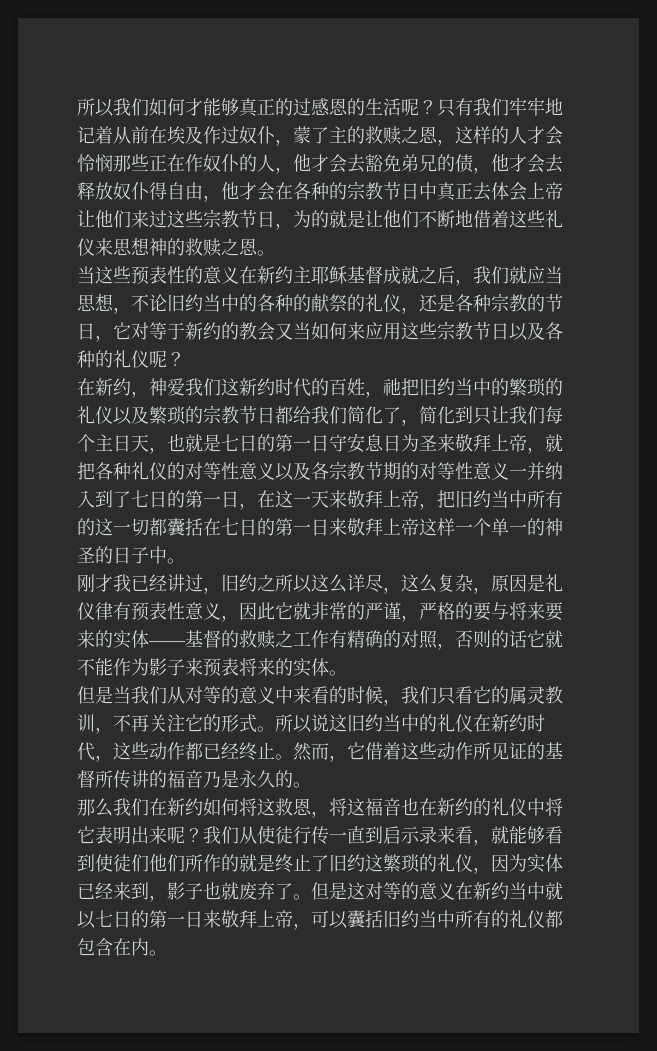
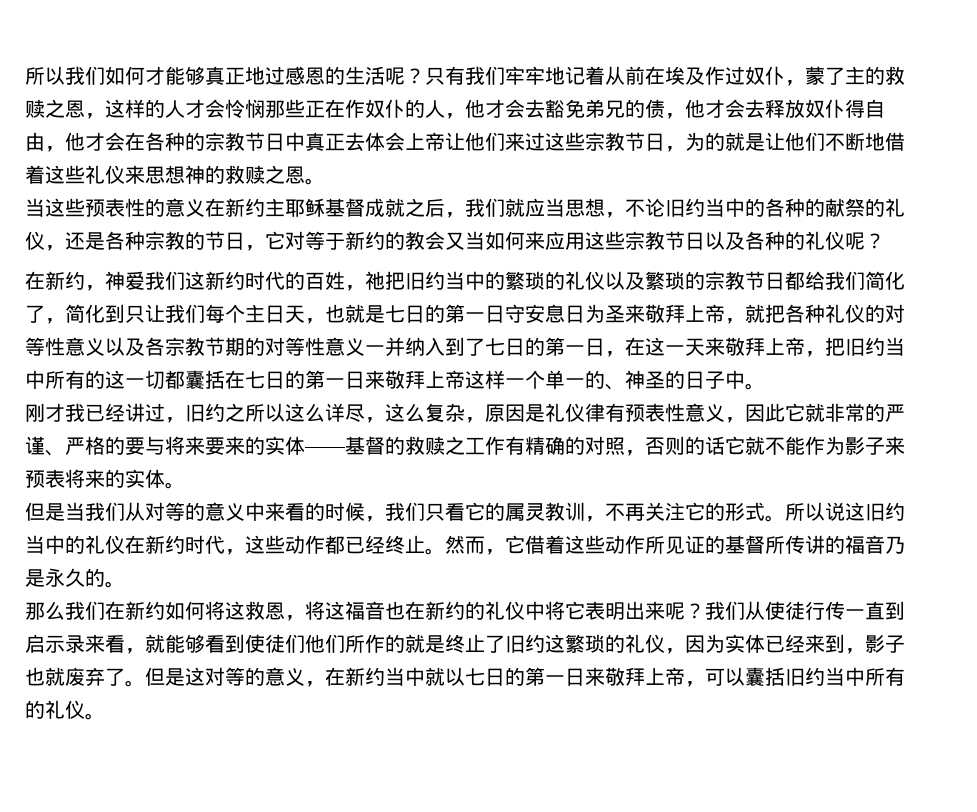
[275,98,293,116] 的 -> [245,66,265,85] 地
(545, 527) none -> [605,384,625,390] 、
[401,615,419,622] ， -> [45,450,65,456] 、
(455, 891) none -> [305,681,325,687] ，
[545,910,563,928] [77,938,149,956] 都包含在内 -> (85, 709) none

